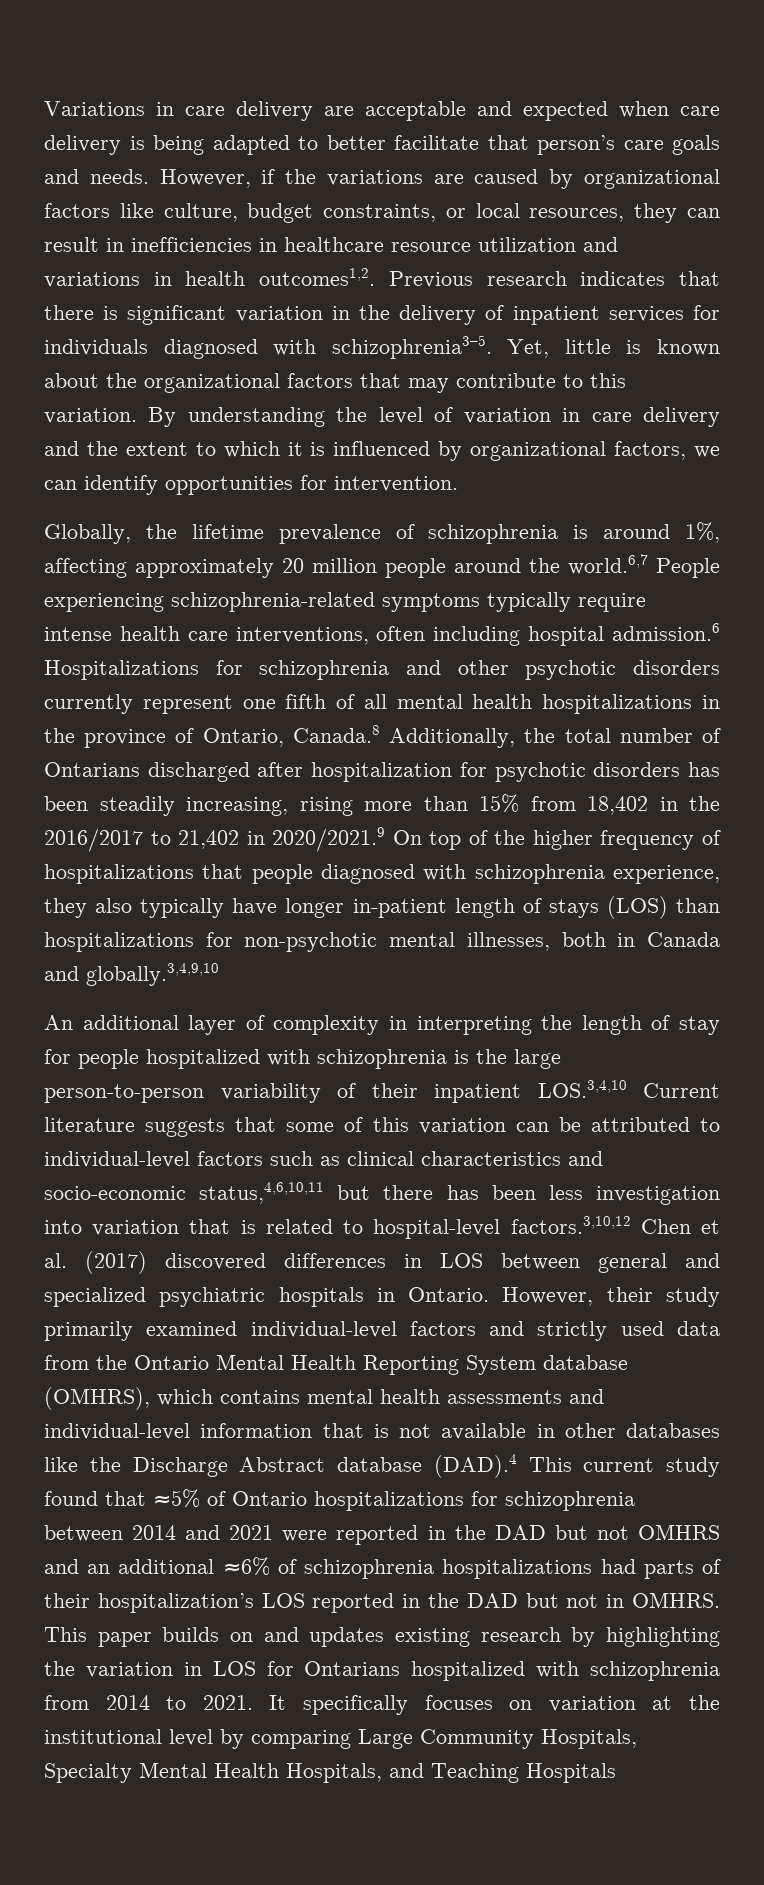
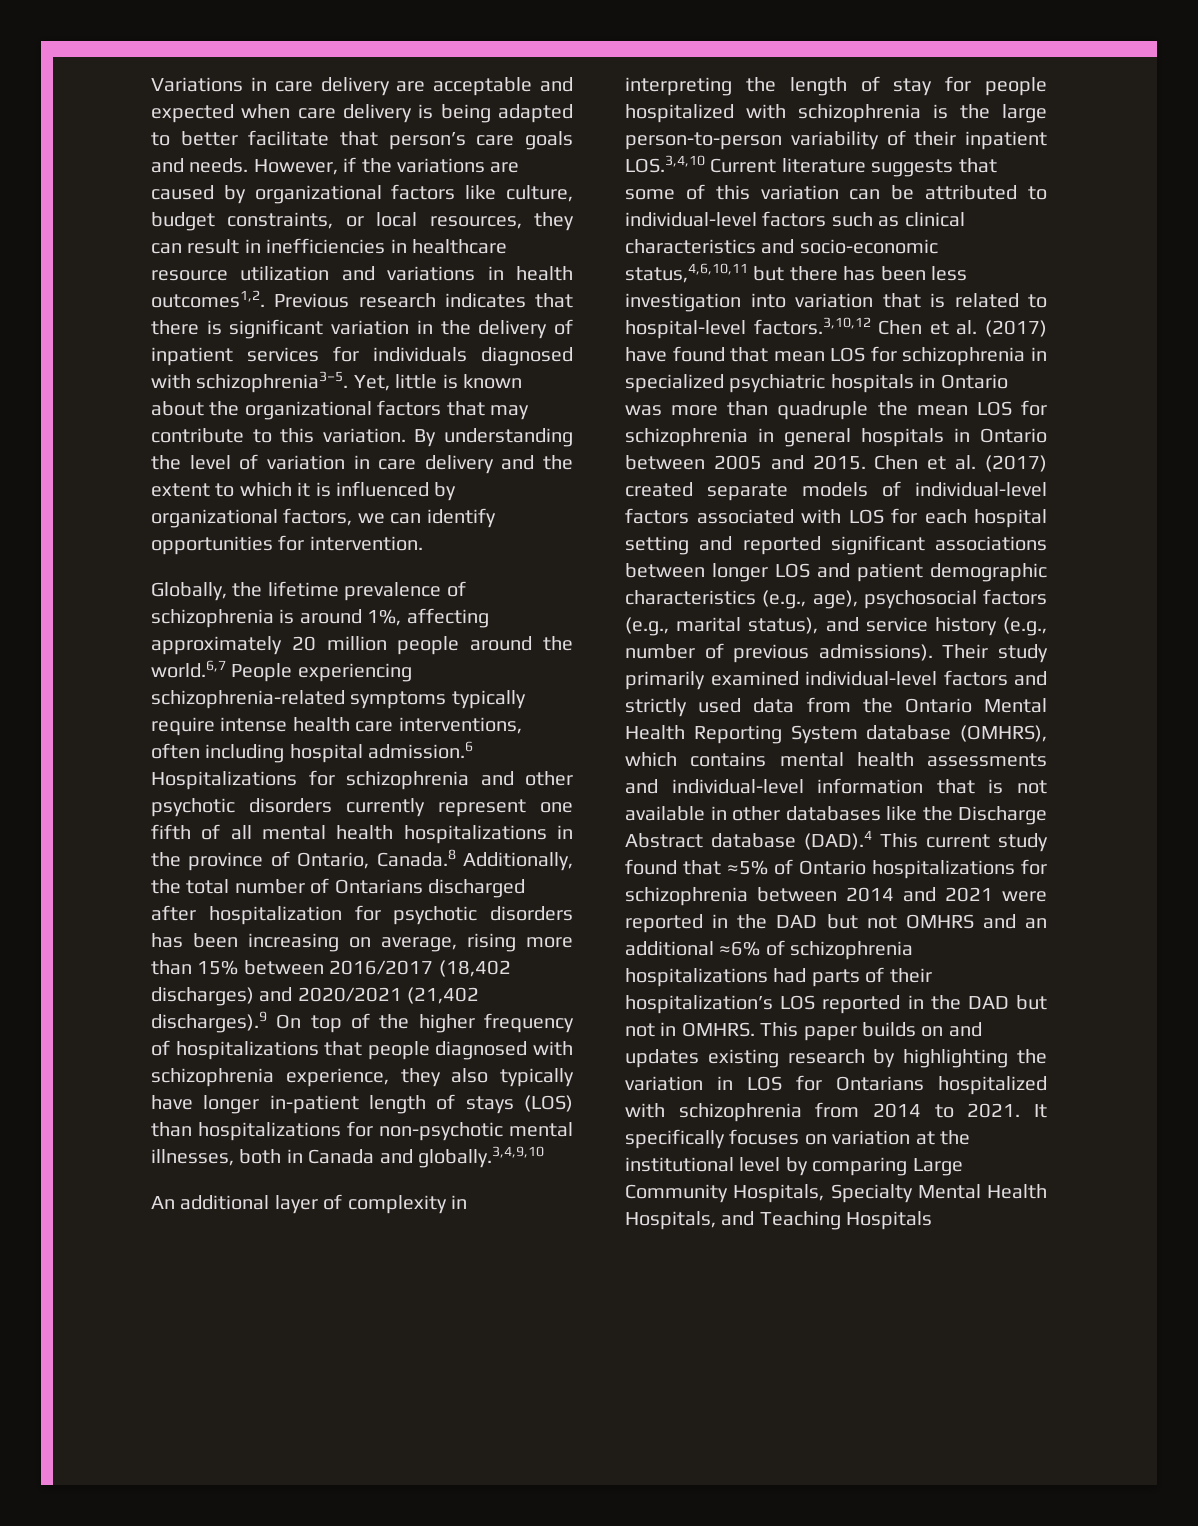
[99,796,288,816] steadily increasing, -> [248,933,457,952] increasing on average,
[530,796,720,815] [44,827,386,852] from 18,402 in the 2016/2017 to 21,402 in 2020/2021.9 -> [243,960,511,977] [151,987,480,1006] [151,1011,267,1033] between 2016/2017 (18,402 discharges) and 2020/2021 (21,402 discharges).9
[165,1253,720,1273] [44,1287,653,1307] discovered differences in LOS between general and specialized psychiatric hospitals in Ontario. However, their -> [625,346,1047,366] [625,374,1008,393] [625,400,1047,420] [625,428,1047,447] [625,455,1047,472] [625,481,1047,501] [625,508,1047,528] [625,535,1047,555] [625,563,1047,582] [625,589,1047,609] [625,617,1047,636] [625,643,989,663] have found that mean LOS for schizophrenia in specialized psychiatric hospitals in Ontario was more than quadruple the mean LOS for schizophrenia in general hospitals in Ontario between 2005 and 2015. Chen et al. (2017) created separate models of individual-level factors associated with LOS for each hospital setting and reported significant associations between longer LOS and patient demographic characteristics (e.g., age), psychosocial factors (e.g., marital status), and service history (e.g., number of previous admissions). Their

